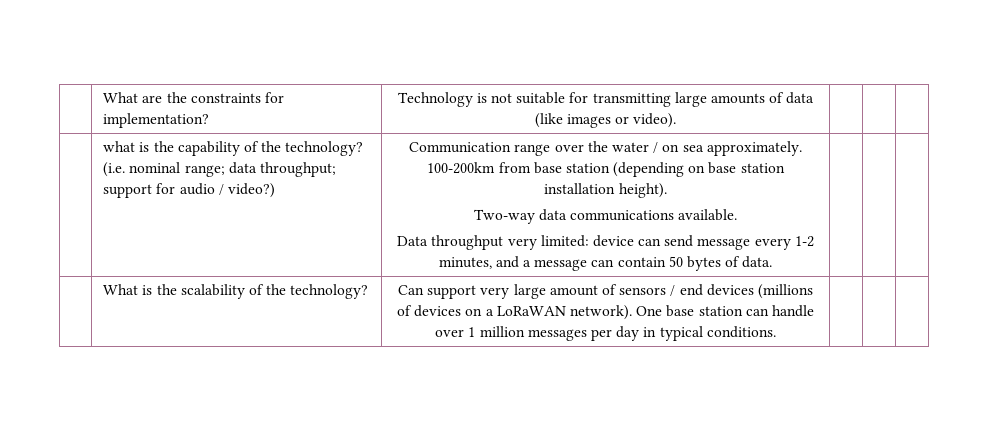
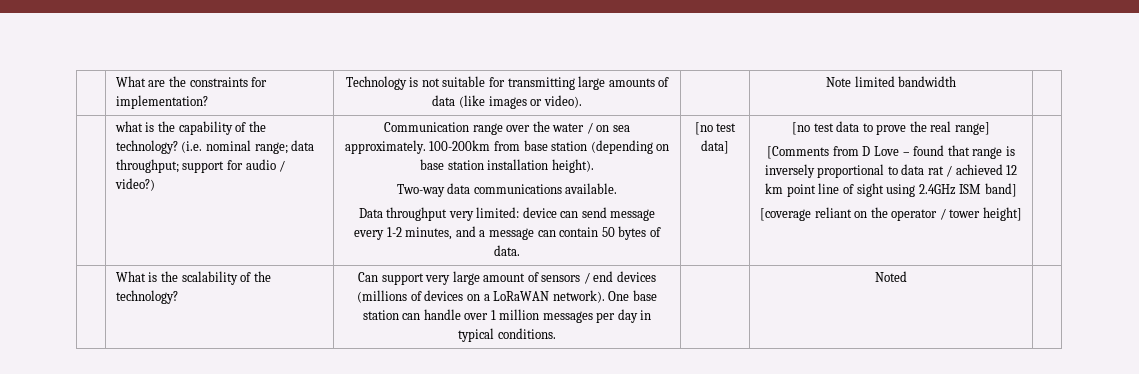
(677, 120) none -> [825,76,957,87] Note limited bandwidth
(773, 262) | -> [694,122,737,135] [701,140,729,154] [792,121,990,135] [767,145,1015,159] [764,164,1018,178] [765,183,1017,197] [760,207,1022,221] [no test data] | [no test data to prove the real range] // [Comments from D Love – found that range is inversely proportional to data rat / achieved 12 km point line of sight using 2.4GHz ISM band] // [coverage reliant on the operator / tower height]
(776, 332) none -> [875,271,907,282] Noted

